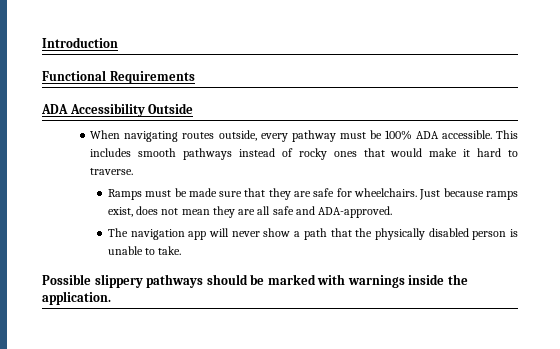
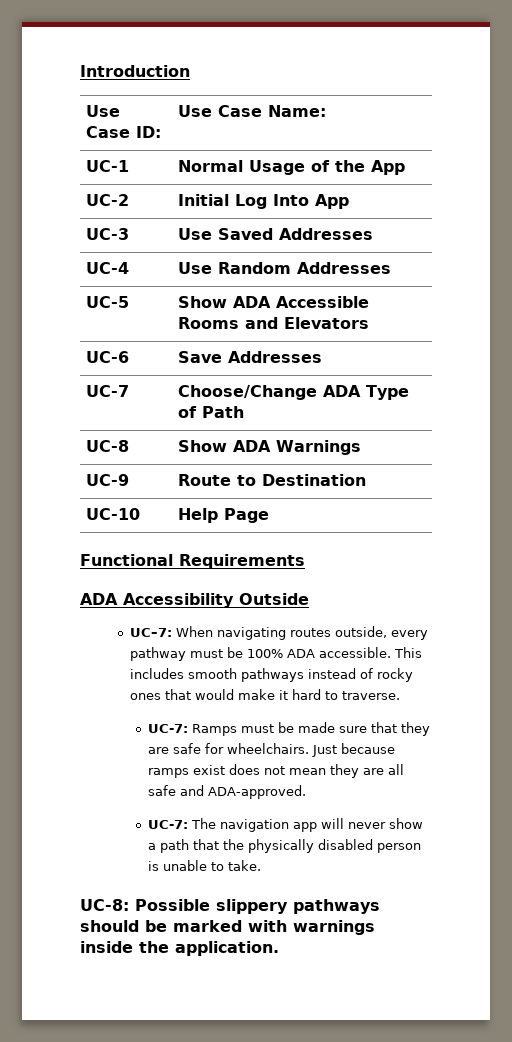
(118, 42) none -> [86,105,121,117] [86,126,162,138] [178,105,327,117] [86,160,130,172] [178,160,406,175] [86,194,130,206] [178,194,350,209] [86,228,130,240] [178,228,374,240] [86,262,130,274] [178,262,392,274] [86,296,130,308] [178,296,370,308] [178,317,370,329] [86,351,130,363] [178,351,323,363] [86,385,130,397] [178,385,410,400] [178,406,245,418] [86,440,130,452] [178,440,362,455] [86,474,130,486] [178,474,367,486] [86,508,141,520] [178,508,270,523] // Use Case ID: | Use Case Name: // UC-1 | Normal Usage of the App // UC-2 | Initial Log Into App // UC-3 | Use Saved Addresses // UC-4 | Use Random Addresses // UC-5 | Show ADA Accessible Rooms and Elevators // UC-6 | Save Addresses // UC-7 | Choose/Change ADA Type of Path // UC-8 | Show ADA Warnings // UC-9 | Route to Destination // UC-10 | Help Page
(194, 108) none -> [129,628,172,637] UC–7:
(134, 171) none -> [147,724,188,733] UC-7:
[107,207,133,217] exist, -> [192,765,225,775] exist
(393, 212) none -> [147,820,188,829] UC-7:
(182, 250) none -> [80,899,129,911] UC-8:

